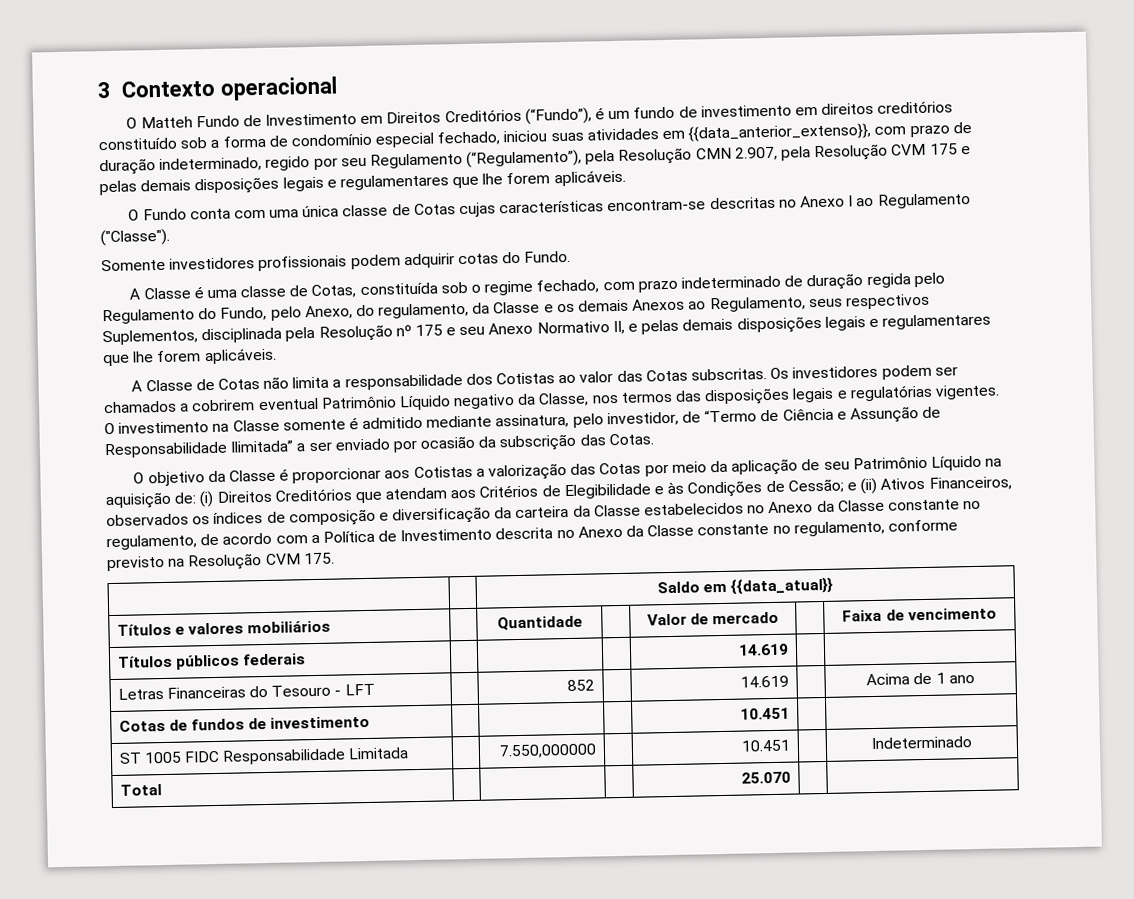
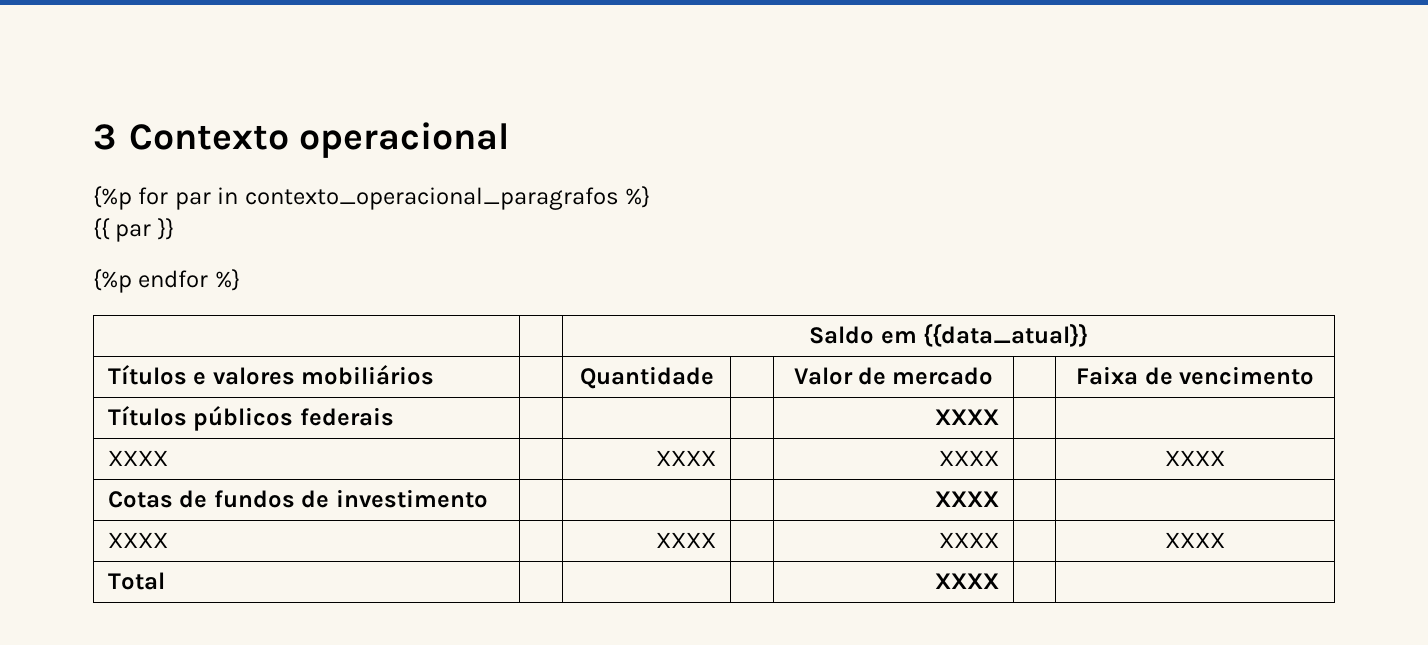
[126,100,954,129] [98,121,972,151] [99,143,971,176] [99,169,626,196] [128,193,971,221] [100,228,170,247] [101,250,572,272] [129,272,945,300] [102,293,930,325] [102,313,992,346] [103,347,277,367] [131,364,958,392] [103,384,1000,414] [104,406,942,435] [104,433,654,459] [133,455,1003,487] [105,476,1012,510] [106,499,982,527] [106,519,958,551] [107,552,335,572] O Matteh Fundo de Investimento em Direitos Creditórios (“Fundo”), é um fundo de investimento em direitos creditórios constituído sob a forma de condomínio especial fechado, iniciou suas atividades em {{data_anterior_extenso}}, com prazo de duração indeterminado, regido por seu Regulamento (“Regulamento”), pela Resolução CMN 2.907, pela Resolução CVM 175 e pelas demais disposições legais e regulamentares que lhe forem aplicáveis. // O Fundo conta com uma única classe de Cotas cujas características encontram-se descritas no Anexo I ao Regulamento ("Classe"). // Somente investidores profissionais podem adquirir cotas do Fundo. // A Classe é uma classe de Cotas, constituída sob o regime fechado, com prazo indeterminado de duração regida pelo Regulamento do Fundo, pelo Anexo, do regulamento, da Classe e os demais Anexos ao Regulamento, seus respectivos Suplementos, disciplinada pela Resolução nº 175 e seu Anexo Normativo II, e pelas demais disposições legais e regulamentares que lhe forem aplicáveis. // A Classe de Cotas não limita a responsabilidade dos Cotistas ao valor das Cotas subscritas. Os investidores podem ser chamados a cobrirem eventual Patrimônio Líquido negativo da Classe, nos termos das disposições legais e regulatórias vigentes. O investimento na Classe somente é admitido mediante assinatura, pelo investidor, de “Termo de Ciência e Assunção de Responsabilidade Ilimitada” a ser enviado por ocasião da subscrição das Cotas. // O objetivo da Classe é proporcionar aos Cotistas a valorização das Cotas por meio da aplicação de seu Patrimônio Líquido na aquisição de: (i) Direitos Creditórios que atendam aos Critérios de Elegibilidade e às Condições de Cessão; e (ii) Ativos Financeiros, observados os índices de composição e diversificação da carteira da Classe estabelecidos no Anexo da Classe constante no regulamento, de acordo com a Política de Investimento descrita no Anexo da Classe constante no regulamento, conforme previsto na Resolução CVM 175. -> [93,186,651,210] [93,218,174,242] [93,269,240,293] {%p for par in contexto_operacional_paragrafos %} // {{ par }} // {%p endfor %}
[738,643,790,656] [117,683,375,700] [567,679,596,692] [740,675,790,688] [866,672,975,686] 14.619 | | // Letras Financeiras do Tesouro - LFT | | 852 | | 14.619 | | Acima de 1 ano -> [935,409,1000,425] [107,450,168,466] [656,450,717,466] [939,450,1000,466] [1165,450,1225,466] XXXX | | // XXXX | | XXXX | | XXXX | | XXXX
[740,707,791,720] [118,747,410,765] [499,743,598,759] [741,739,791,752] [871,736,972,750] 10.451 | | // ST 1005 FIDC Responsabilidade Limitada | | 7.550,000000 | | 10.451 | | Indeterminado -> [935,491,1000,507] [107,532,168,548] [656,532,717,548] [939,532,1000,548] [1165,532,1225,548] XXXX | | // XXXX | | XXXX | | XXXX | | XXXX
[741,771,792,784] 25.070 -> [935,573,1000,589] XXXX

